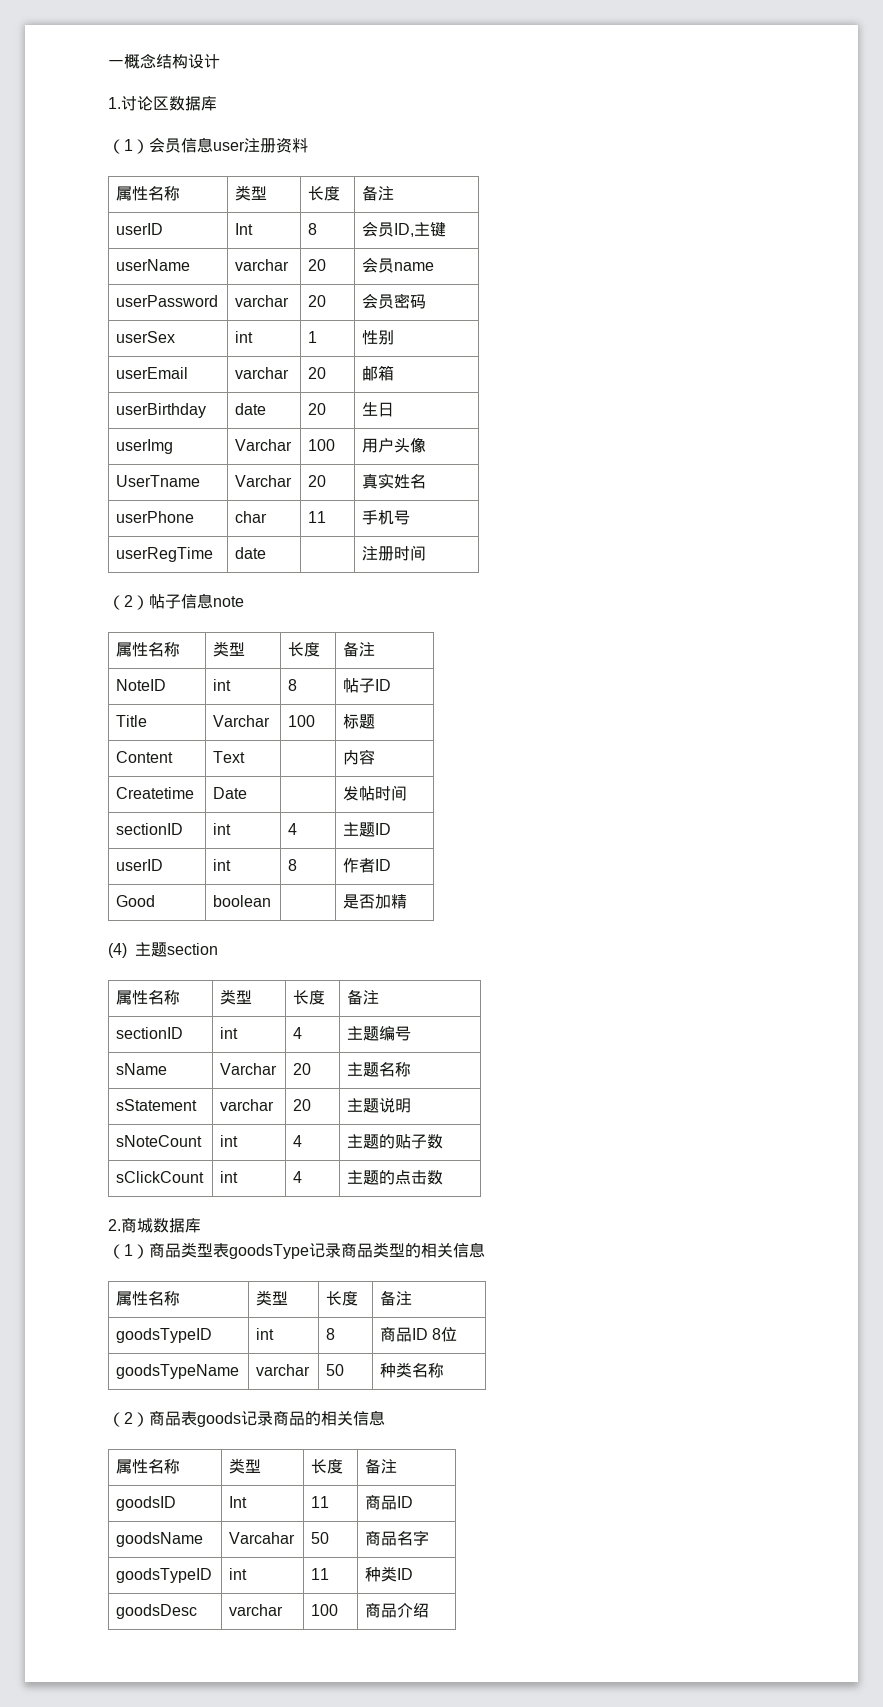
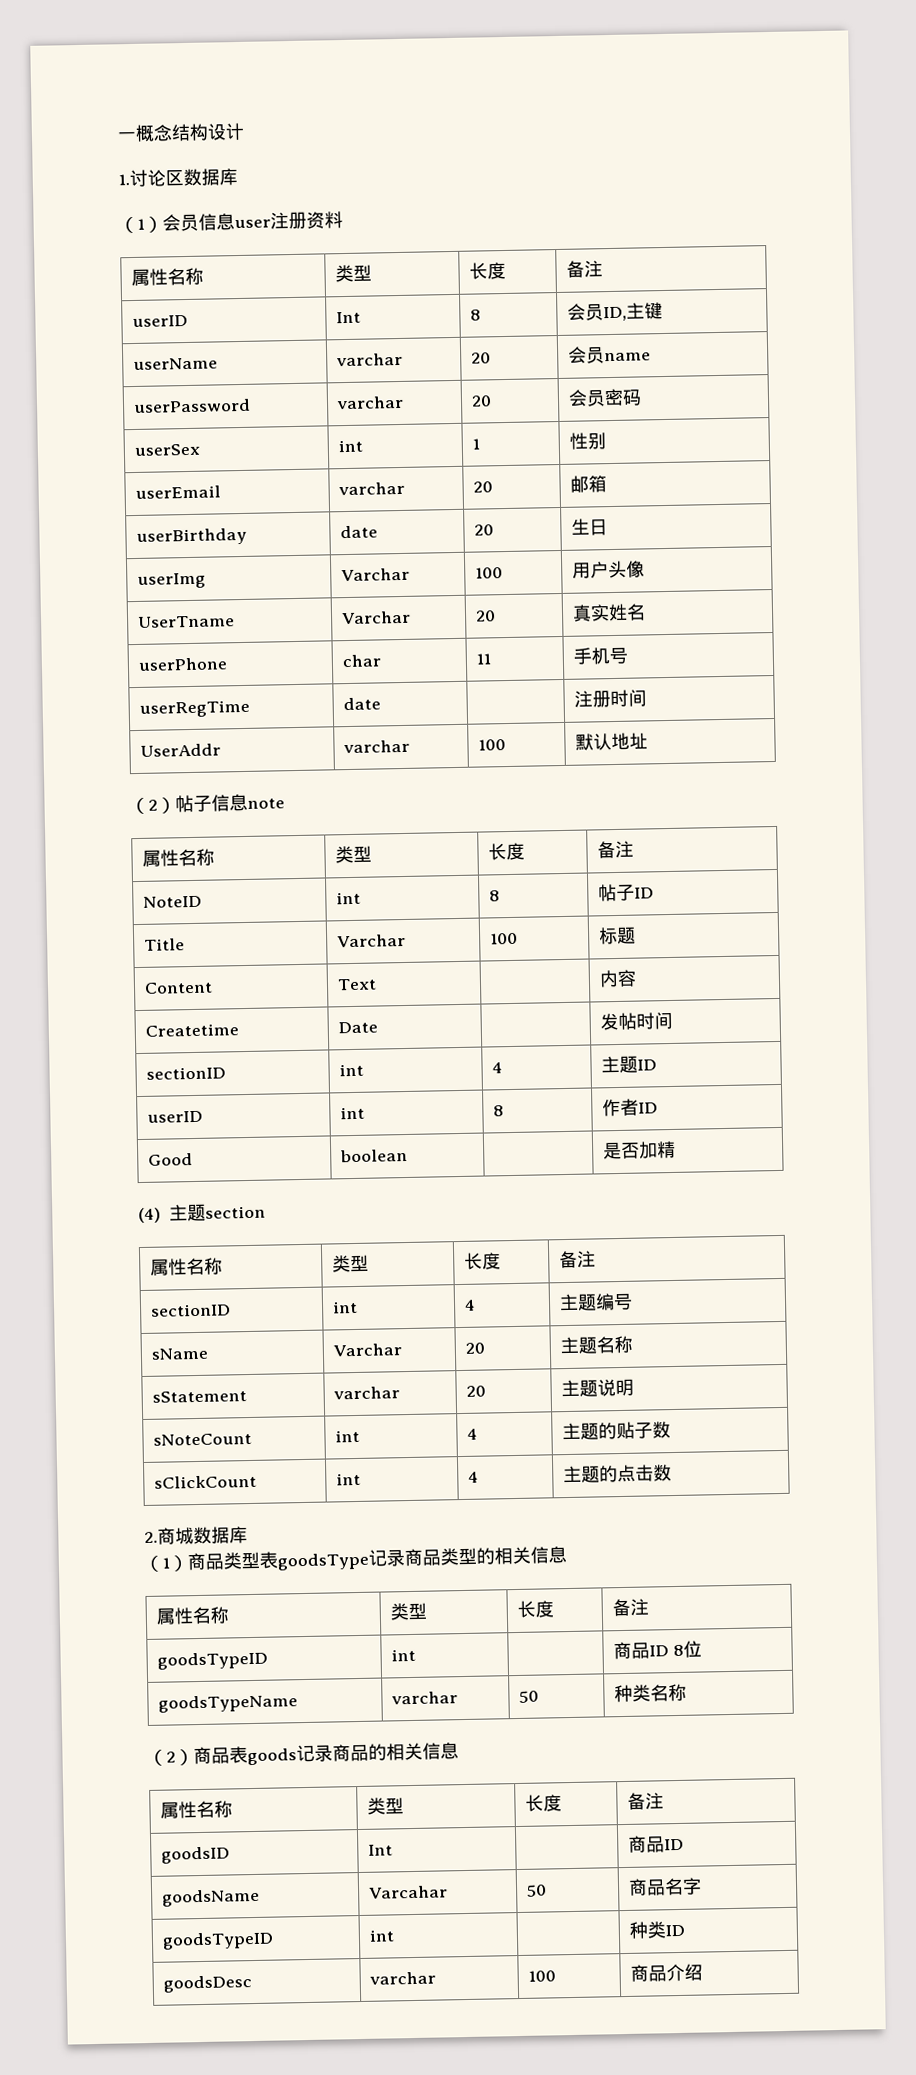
(427, 553) none -> [140,743,222,757] [343,739,411,754] [478,739,507,751] [575,732,649,751] // UserAddr | varchar | 100 | 默认地址
[326,1328,336,1340] 8 -> (417, 1655) none
[311,1496,330,1508] 11 -> (394, 1850) none
[311,1568,330,1580] 11 -> (396, 1935) none

